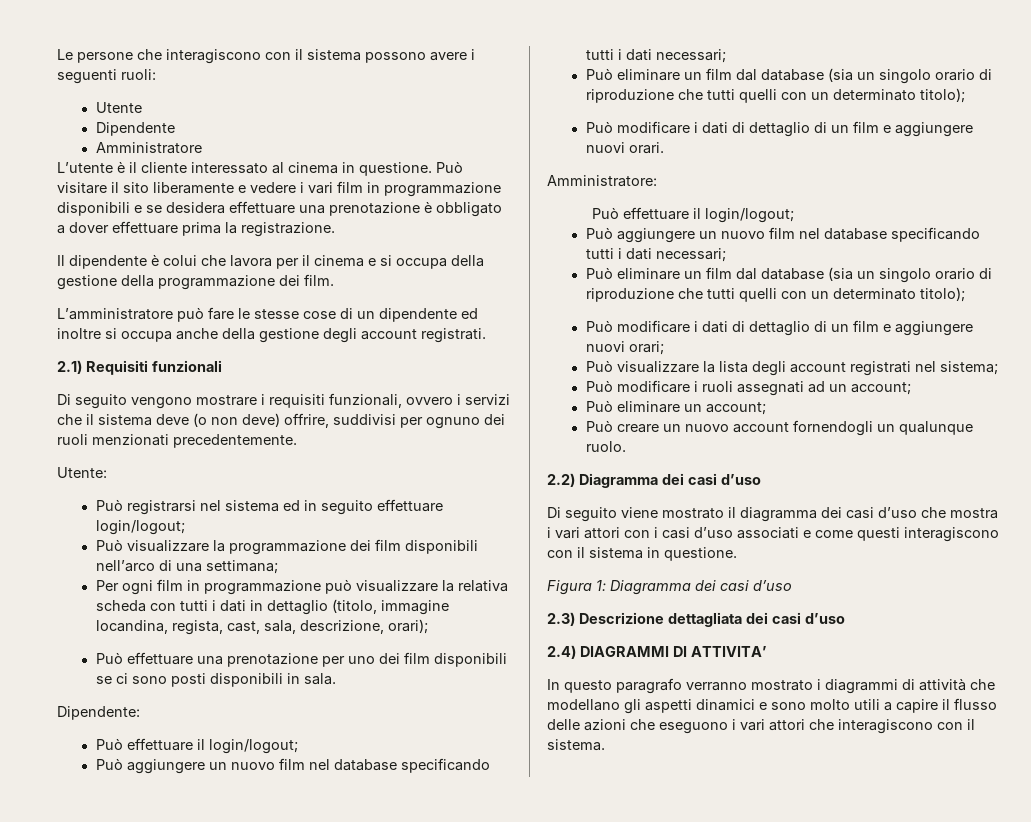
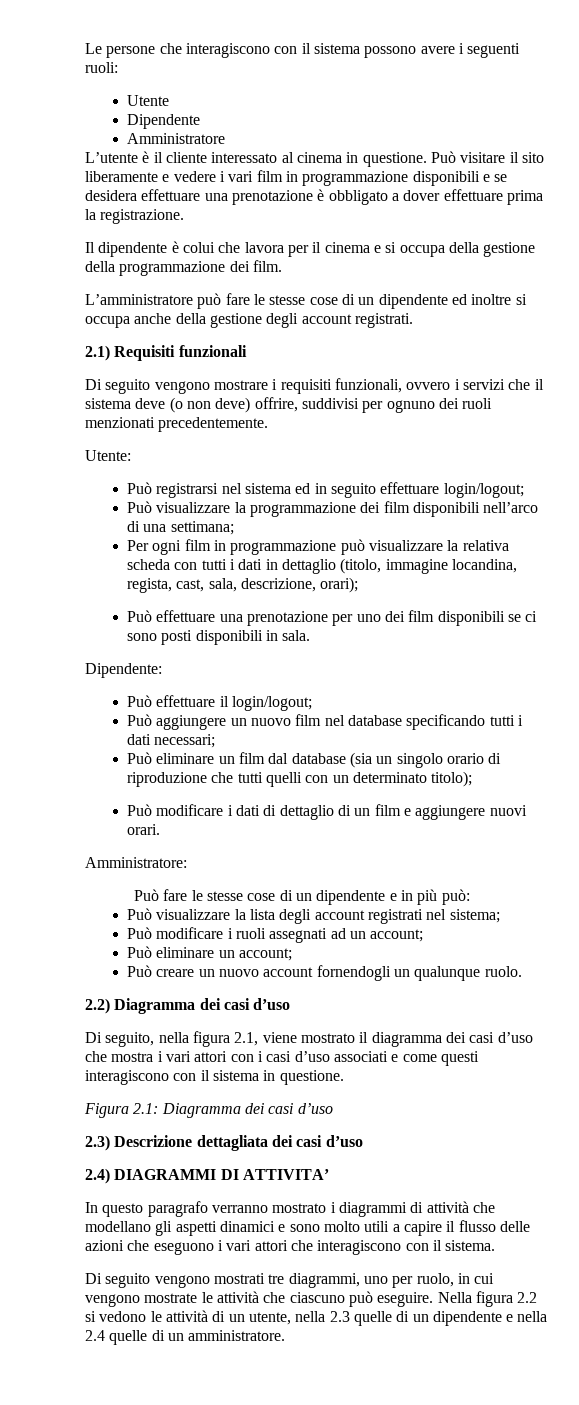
[623,207,795,223] [585,227,980,243] [585,248,726,262] [585,267,992,283] [585,287,965,302] [585,320,973,336] [585,341,664,355] effettuare il login/logout; // Può aggiungere un nuovo film nel database specificando tutti i dati necessari; // Può eliminare un film dal database (sia un singolo orario di riproduzione che tutti quelli con un determinato titolo); // Può modificare i dati di dettaglio di un film e aggiungere nuovi orari; -> [163,889,470,905] fare le stesse cose di un dipendente e in più può:
[565,507,617,522] seguito -> [105,1031,259,1047] seguito, nella figura 2.1,
[596,580,606,591] 1: -> [133,1103,159,1114] 2.1:
(605, 745) none -> [85,1273,495,1288] [85,1291,538,1307] [85,1310,548,1326] [85,1330,286,1345] // Di seguito vengono mostrati tre diagrammi, uno per ruolo, in cui vengono mostrate le attività che ciascuno può eseguire. Nella figura 2.2 si vedono le attività di un utente, nella 2.3 quelle di un dipendente e nella 2.4 quelle di un amministratore.

